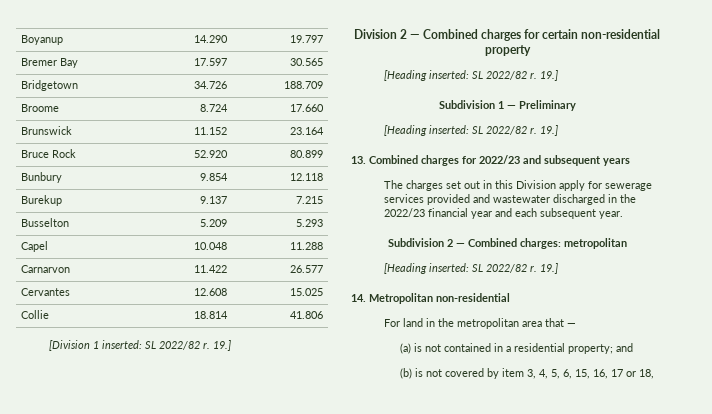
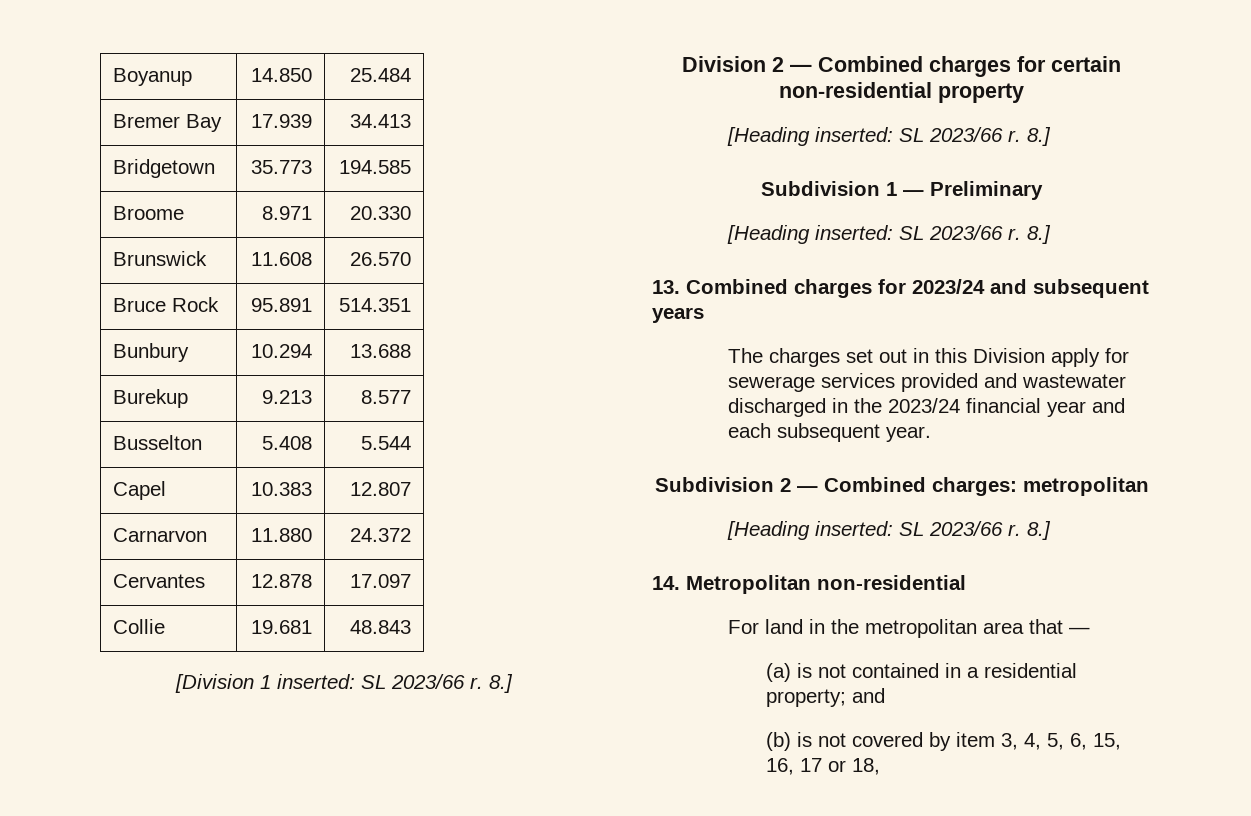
[194,35,229,43] [290,35,324,43] 14.290 | 19.797 -> [250,68,312,82] [349,68,411,82] 14.850 | 25.484
[194,58,228,66] [290,58,324,66] 17.597 | 30.565 -> [250,114,312,128] [349,114,411,128] 17.939 | 34.413
[194,81,228,89] [284,81,324,89] 34.726 | 188.709 -> [250,160,312,174] [338,160,411,174] 35.773 | 194.585
[200,104,229,112] [290,104,325,112] 8.724 | 17.660 -> [261,206,312,220] [349,206,411,220] 8.971 | 20.330
[194,127,228,135] [290,127,325,135] 11.152 | 23.164 -> [250,252,312,266] [349,252,411,266] 11.608 | 26.570
[194,150,229,158] [290,150,324,158] 52.920 | 80.899 -> [250,298,312,312] [338,298,411,312] 95.891 | 514.351
[200,173,229,181] [290,173,324,181] 9.854 | 12.118 -> [250,344,312,358] [349,344,411,358] 10.294 | 13.688
[200,196,228,204] [296,196,324,204] 9.137 | 7.215 -> [261,390,312,404] [360,390,411,404] 9.213 | 8.577
[200,219,228,227] [296,219,324,227] 5.209 | 5.293 -> [261,436,312,450] [360,436,411,450] 5.408 | 5.544
[194,242,228,250] [290,242,324,250] 10.048 | 11.288 -> [250,482,312,496] [349,482,411,496] 10.383 | 12.807
[194,265,228,273] [290,265,324,273] 11.422 | 26.577 -> [250,528,312,542] [349,528,411,542] 11.880 | 24.372
[194,288,228,296] [290,288,324,296] 12.608 | 15.025 -> [250,574,312,588] [349,574,411,588] 12.878 | 17.097
[194,311,229,319] [290,311,324,319] 18.814 | 41.806 -> [250,620,312,634] [349,620,411,634] 19.681 | 48.843
[158,340,231,351] 2022/82 r. 19.] -> [390,674,513,693] 2023/66 r. 8.]
[485,70,558,81] 2022/82 r. 19.] -> [928,127,1051,146] 2023/66 r. 8.]
[485,125,558,136] 2022/82 r. 19.] -> [928,225,1051,244] 2023/66 r. 8.]
[479,155,520,164] 2022/23 -> [912,279,985,294] 2023/24
[383,208,425,217] 2022/23 -> [887,398,960,413] 2023/24
[485,263,558,274] 2022/82 r. 19.] -> [928,521,1051,540] 2023/66 r. 8.]

